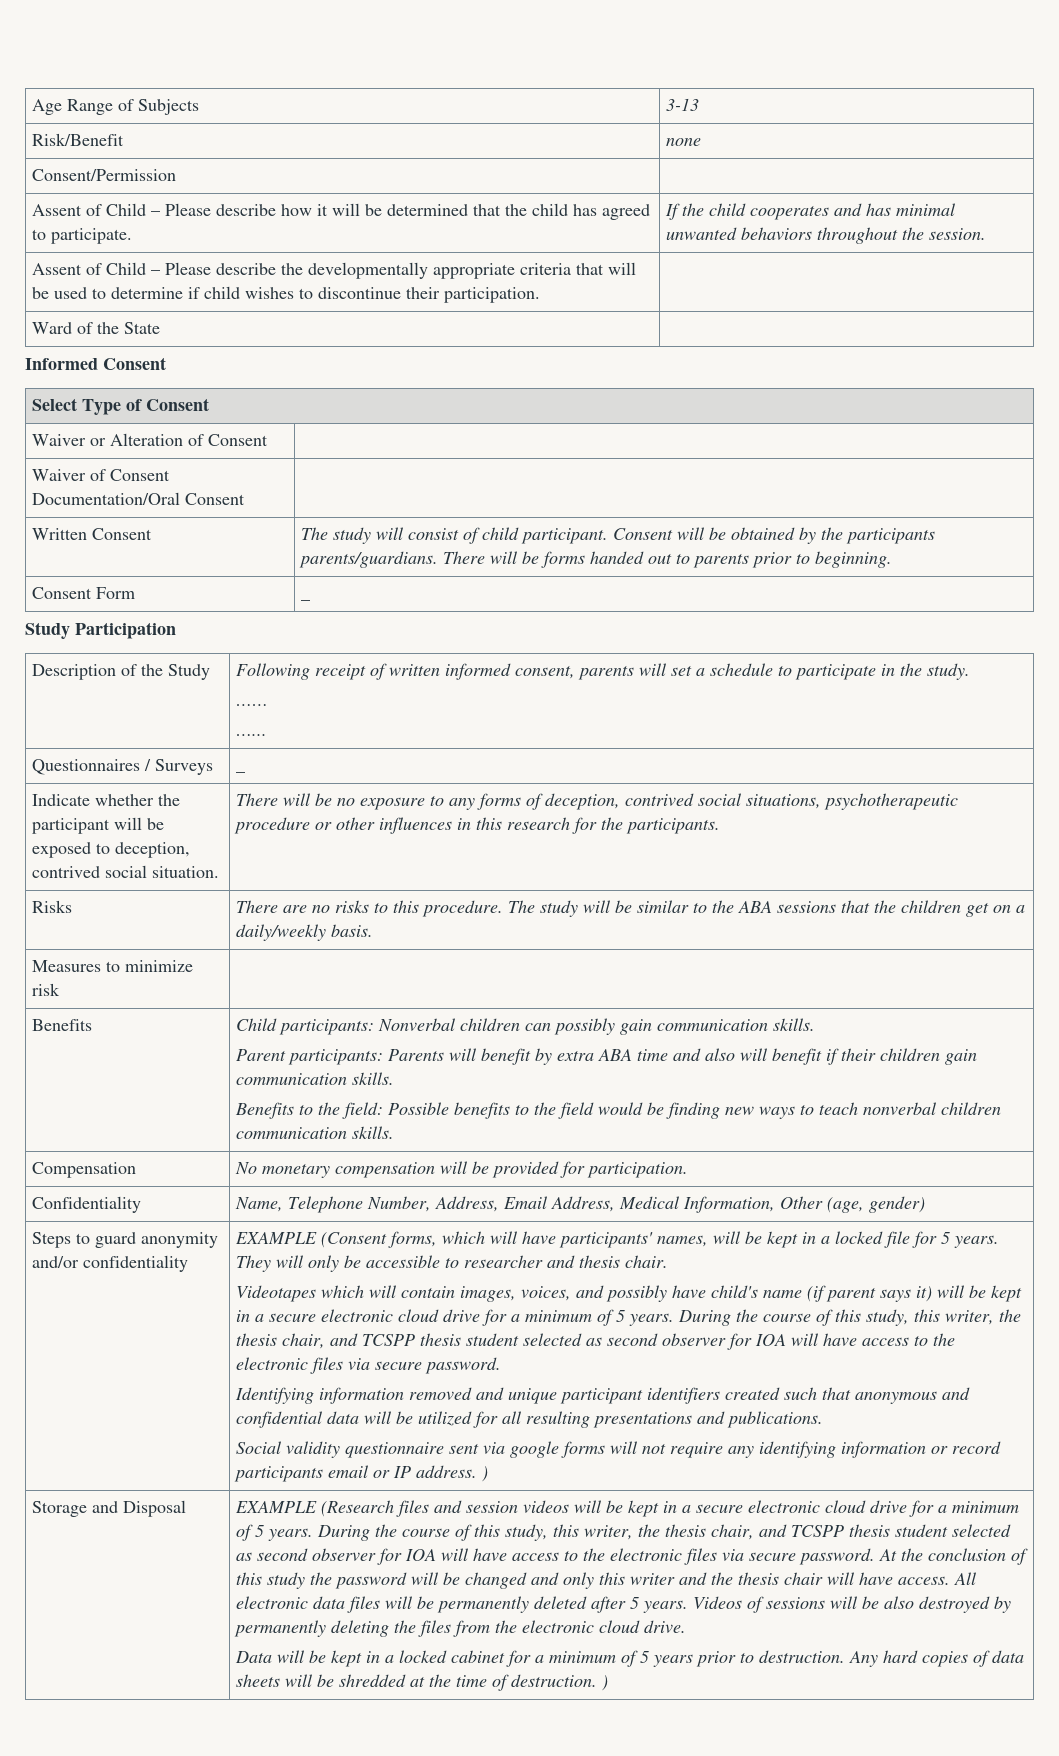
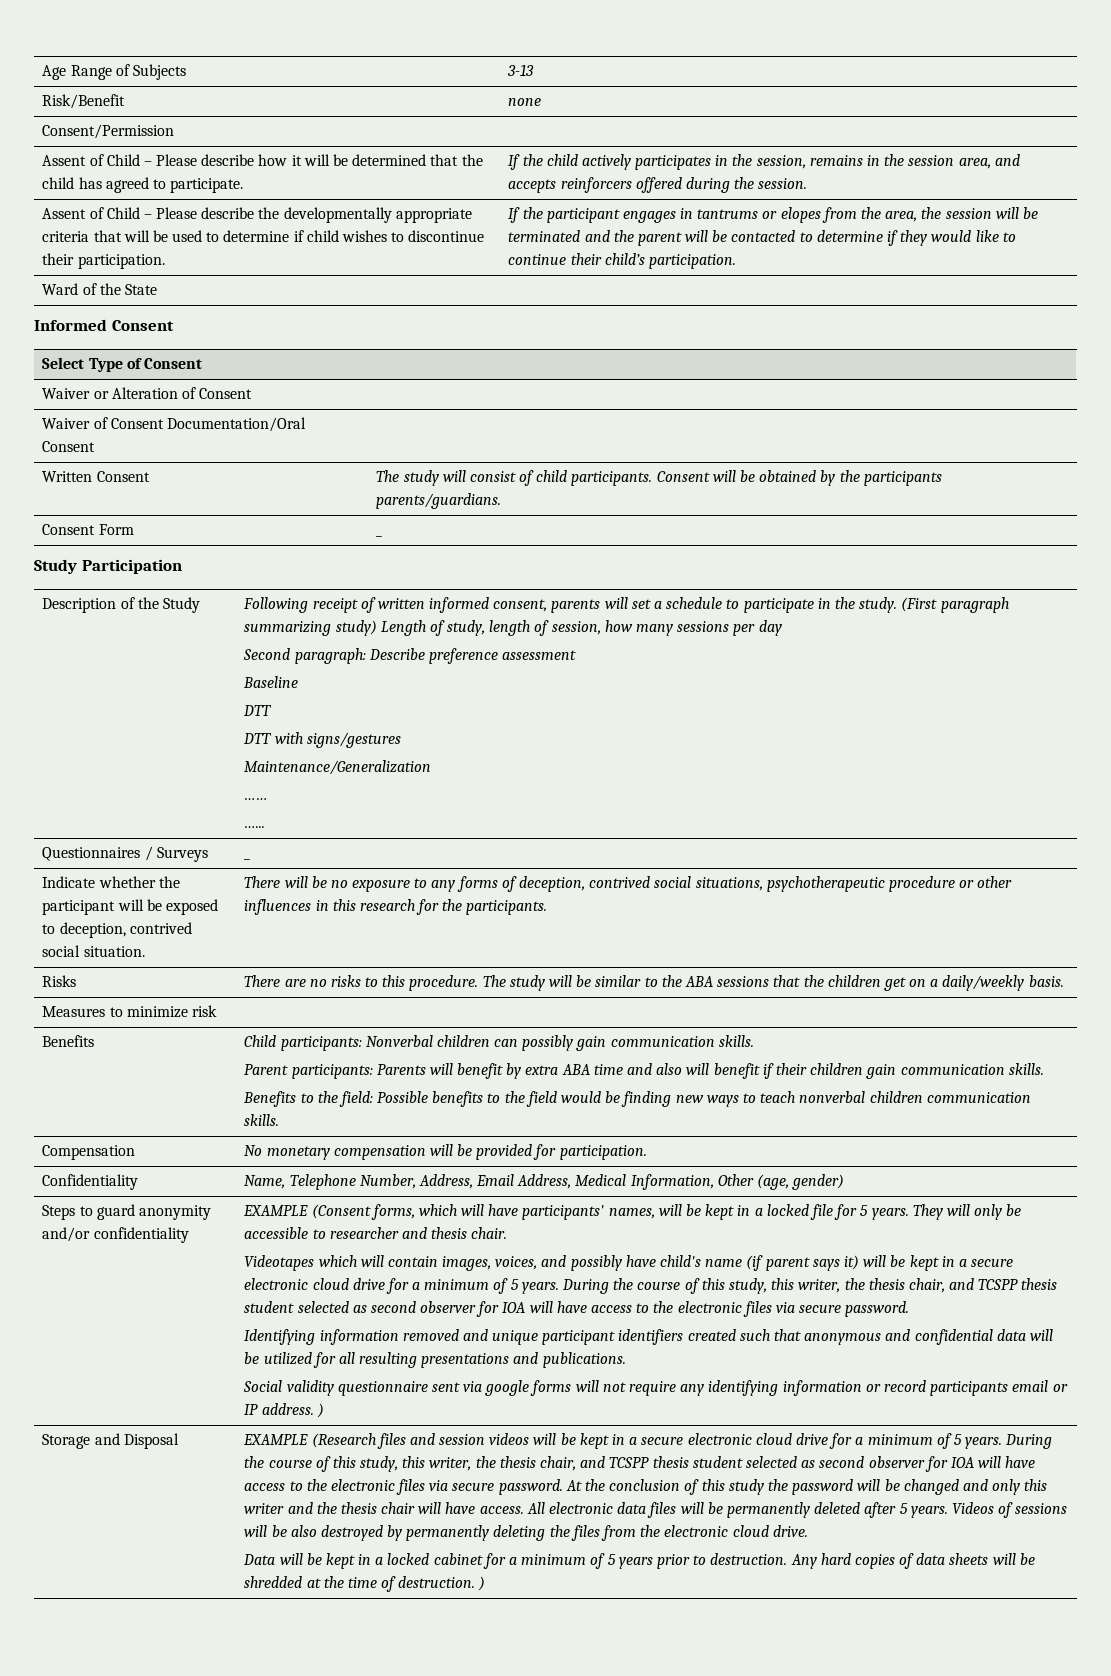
[750,203,957,220] [666,227,899,244] cooperates and has minimal unwanted behaviors throughout -> [581,154,1020,170] [508,177,730,193] actively participates in the session, remains in the session area, and accepts reinforcers offered during
(541, 295) none -> [508,207,1038,223] [508,230,1016,246] [508,253,736,269] If the participant engages in tantrums or elopes from the area, the session will be terminated and the parent will be contacted to determine if they would like to continue their child’s participation.
[521,528,609,544] participant. -> [571,471,653,486] participants.
[443,551,893,568] There will be forms handed out to parents prior to beginning. -> (502, 501) none
(971, 671) none -> [901,597,1009,613] [244,620,782,636] [243,648,577,664] [243,676,299,688] [243,705,273,716] [243,732,401,748] [244,760,432,775] (First paragraph summarizing study) Length of study, length of session, how many sessions per day // Second paragraph: Describe preference assessment // Baseline // DTT // DTT with signs/gestures // Maintenance/Generalization

